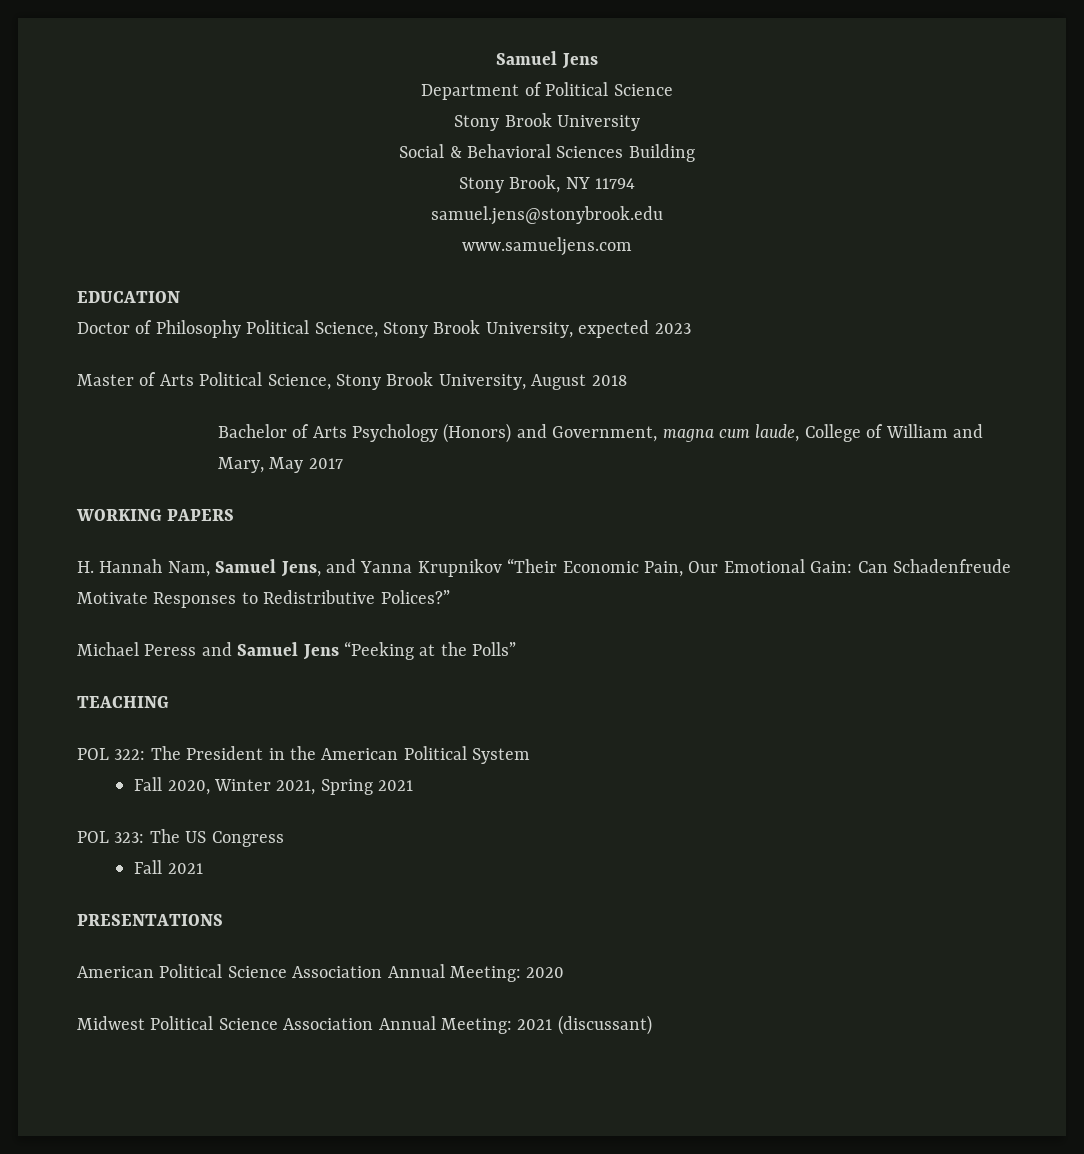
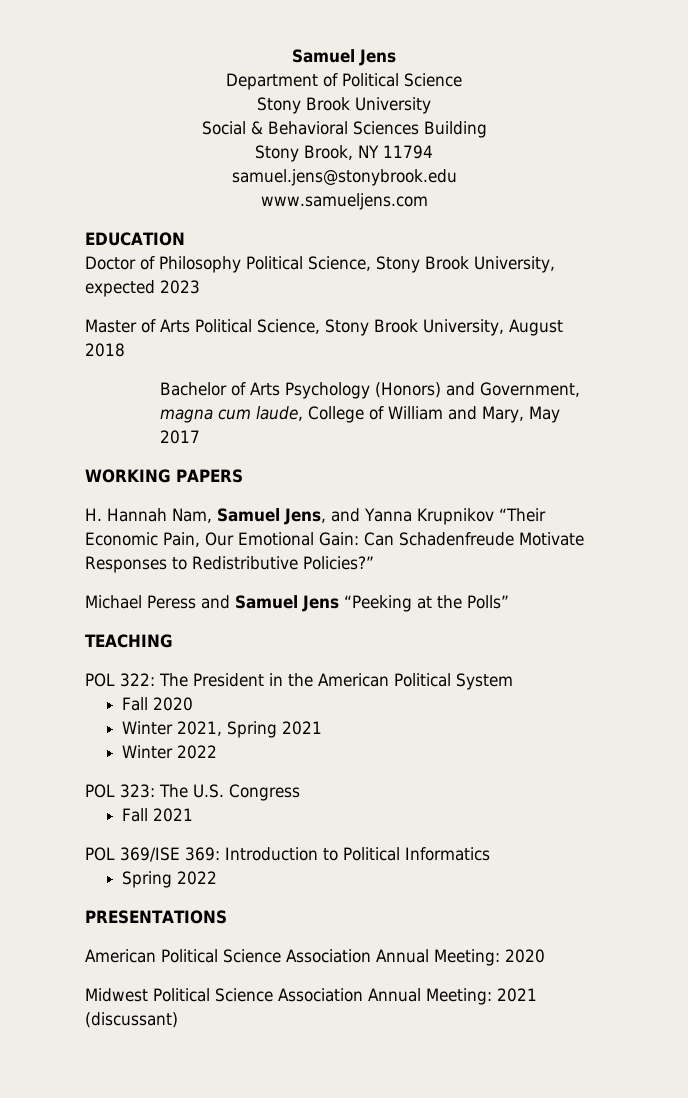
[380,590,450,604] Polices?” -> [303,556,374,570] Policies?”
[167,780,210,795] 2020, -> [152,697,193,711] 2020 //
(414, 785) none -> [121,745,217,759] // Winter 2022
[185,831,207,843] US -> [193,784,224,798] U.S.
(203, 868) none -> [85,847,490,862] [121,871,217,888] // POL 369/ISE 369: Introduction to Political Informatics // Spring 2022

